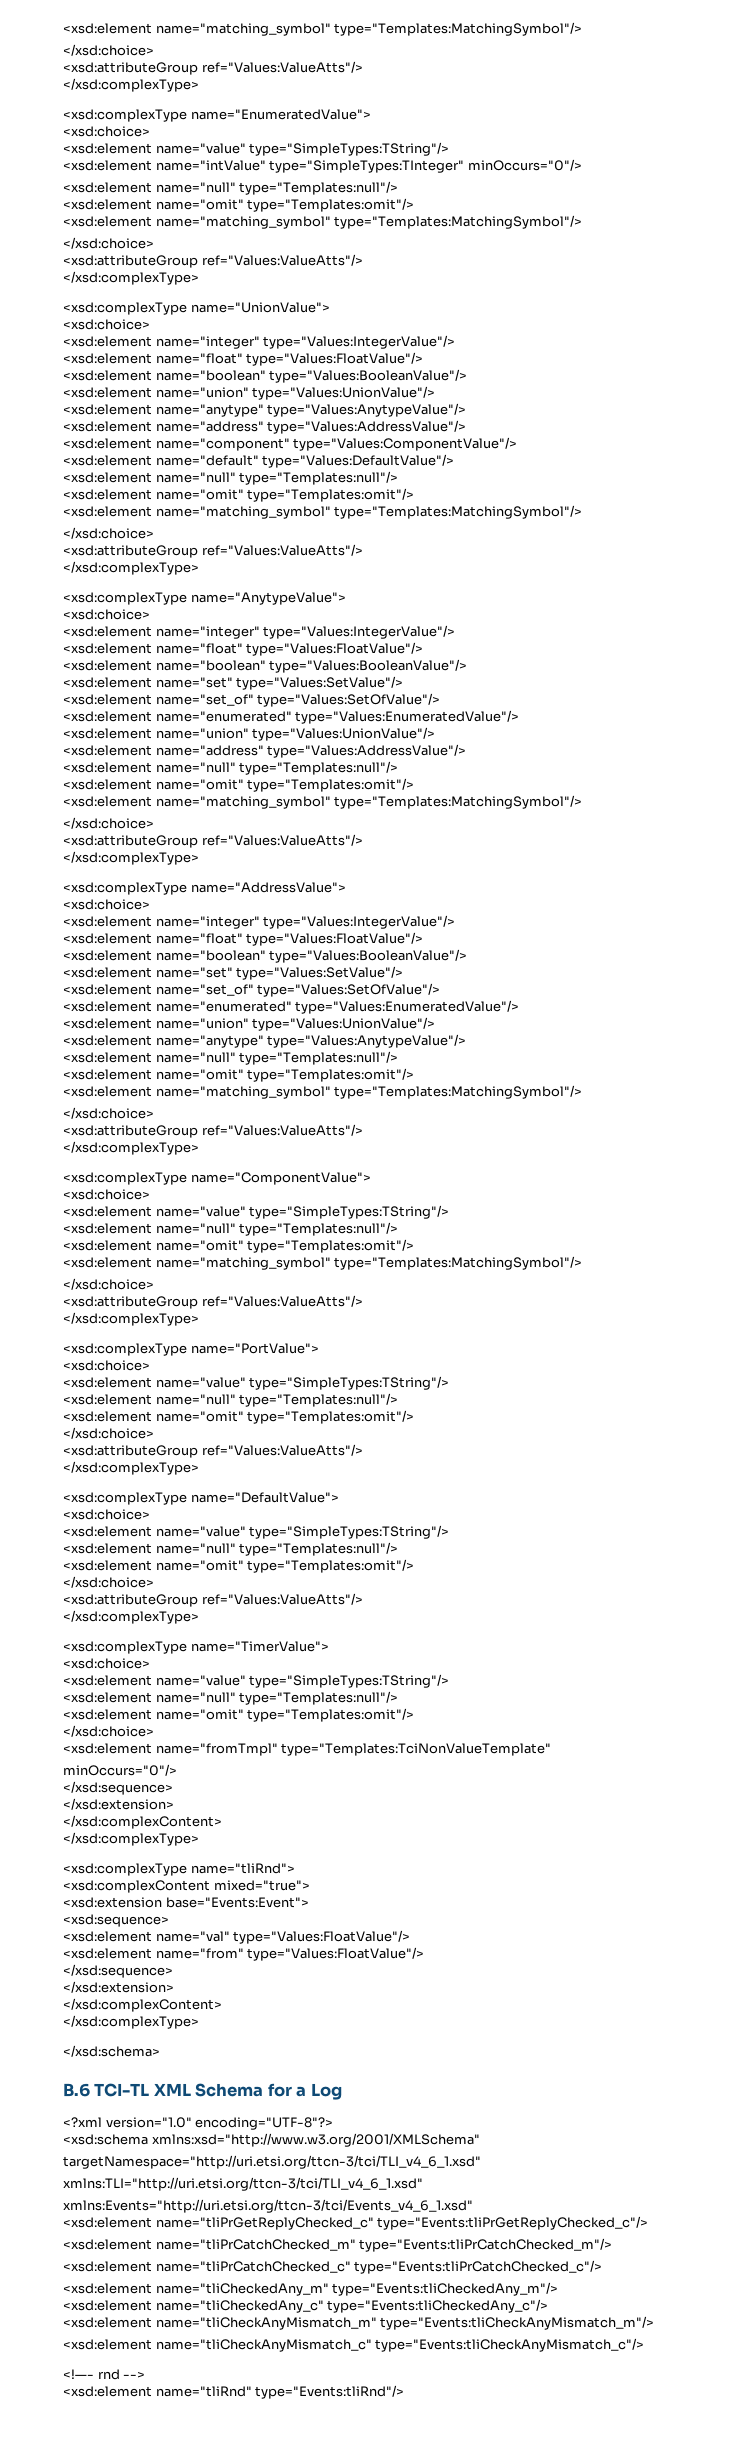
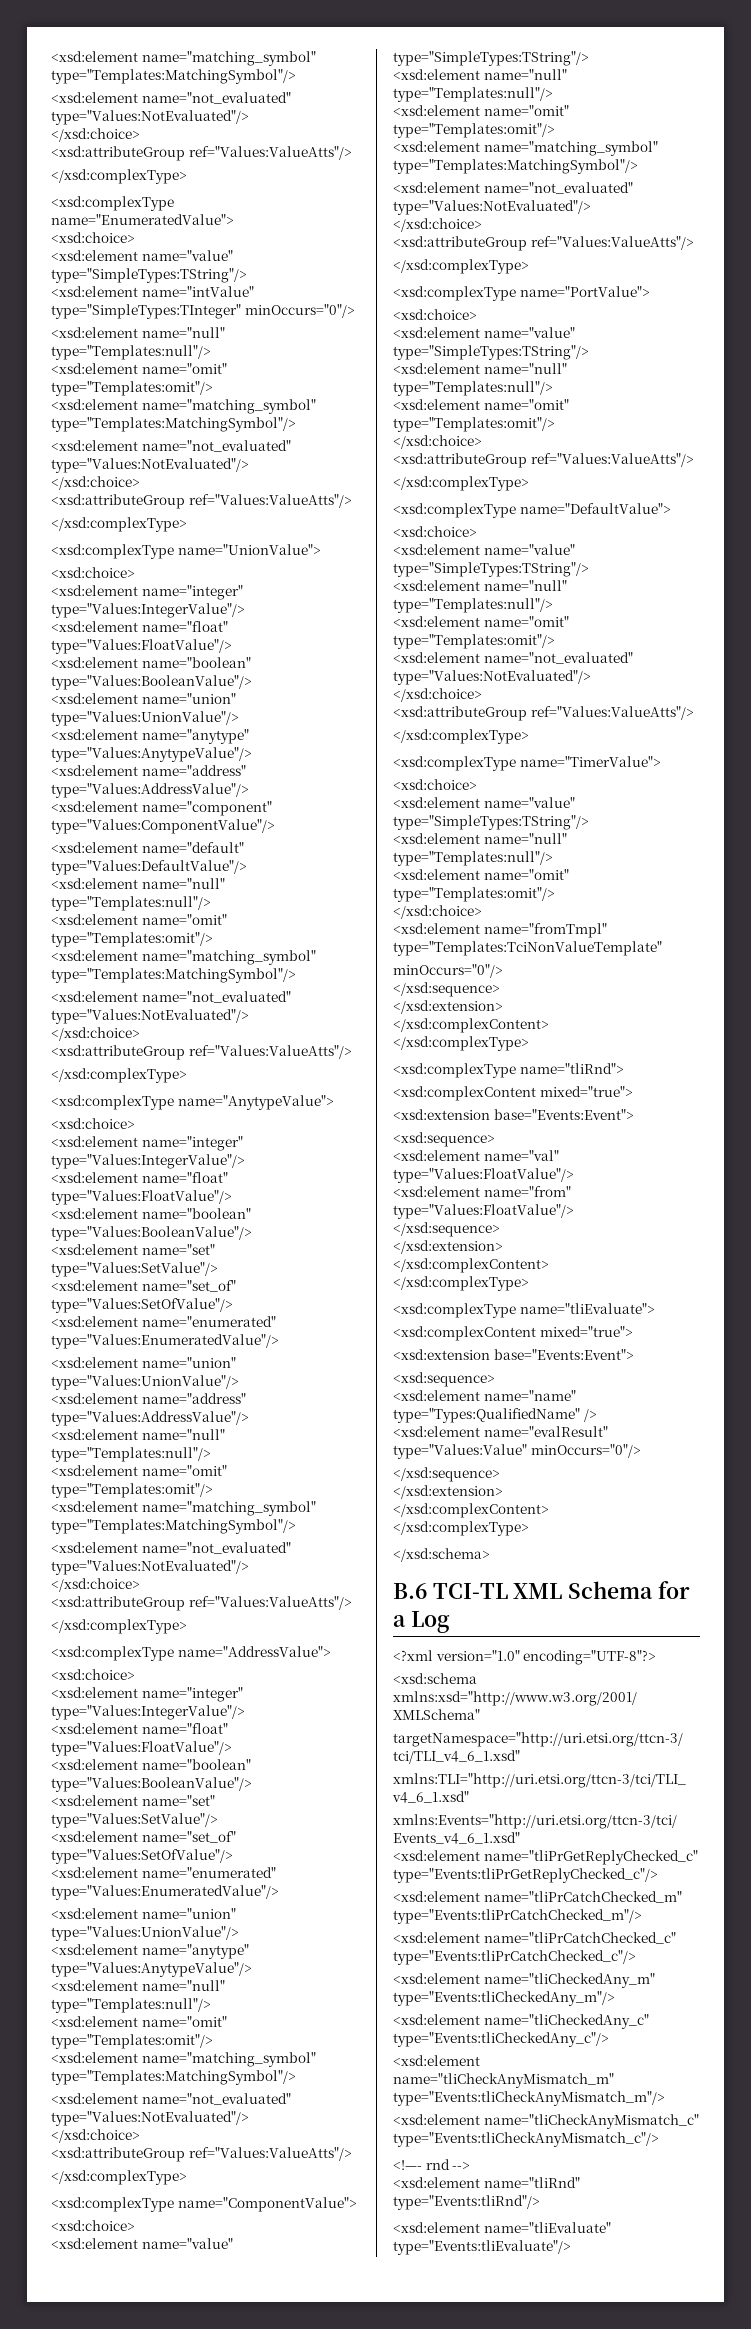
[63,22,583,36] <xsd:element name="matching_symbol" type="Templates:MatchingSymbol"/> -> [51,51,316,66] [51,69,296,84] [51,92,291,104] [51,110,249,125] <xsd:element name="matching_symbol" type="Templates:MatchingSymbol"/> // <xsd:element name="not_evaluated" type="Values:NotEvaluated"/>
(583, 222) none -> [51,440,291,452] [51,458,249,473] // <xsd:element name="not_evaluated" type="Values:NotEvaluated"/>
(583, 512) none -> [51,991,291,1003] [51,1009,249,1024] // <xsd:element name="not_evaluated" type="Values:NotEvaluated"/>
(583, 802) none -> [51,1542,291,1554] [51,1560,249,1575] // <xsd:element name="not_evaluated" type="Values:NotEvaluated"/>
(583, 1092) none -> [51,2093,291,2105] [51,2111,249,2126] // <xsd:element name="not_evaluated" type="Values:NotEvaluated"/>
(583, 1263) none -> [393,182,633,194] [393,200,591,215] // <xsd:element name="not_evaluated" type="Values:NotEvaluated"/>
(415, 1566) none -> [393,652,633,664] [393,670,591,685] // <xsd:element name="not_evaluated" type="Values:NotEvaluated"/>
(199, 2022) none -> [393,1303,655,1318] [393,1326,633,1341] [393,1349,634,1360] [393,1372,495,1387] [393,1390,576,1401] [393,1408,597,1423] [393,1426,608,1437] [393,1444,641,1459] [393,1467,500,1482] [393,1485,503,1499] [393,1503,549,1518] [393,1521,529,1536] // <xsd:complexType name="tliEvaluate"> // <xsd:complexContent mixed="true"> // <xsd:extension base="Events:Event"> // <xsd:sequence> // <xsd:element name="name" type="Types:QualifiedName" /> // <xsd:element name="evalResult" type="Values:Value" minOccurs="0"/> // </xsd:sequence> // </xsd:extension> // </xsd:complexContent> // </xsd:complexType>
(405, 2392) none -> [393,2222,611,2233] [393,2240,571,2255] // <xsd:element name="tliEvaluate" type="Events:tliEvaluate"/>

